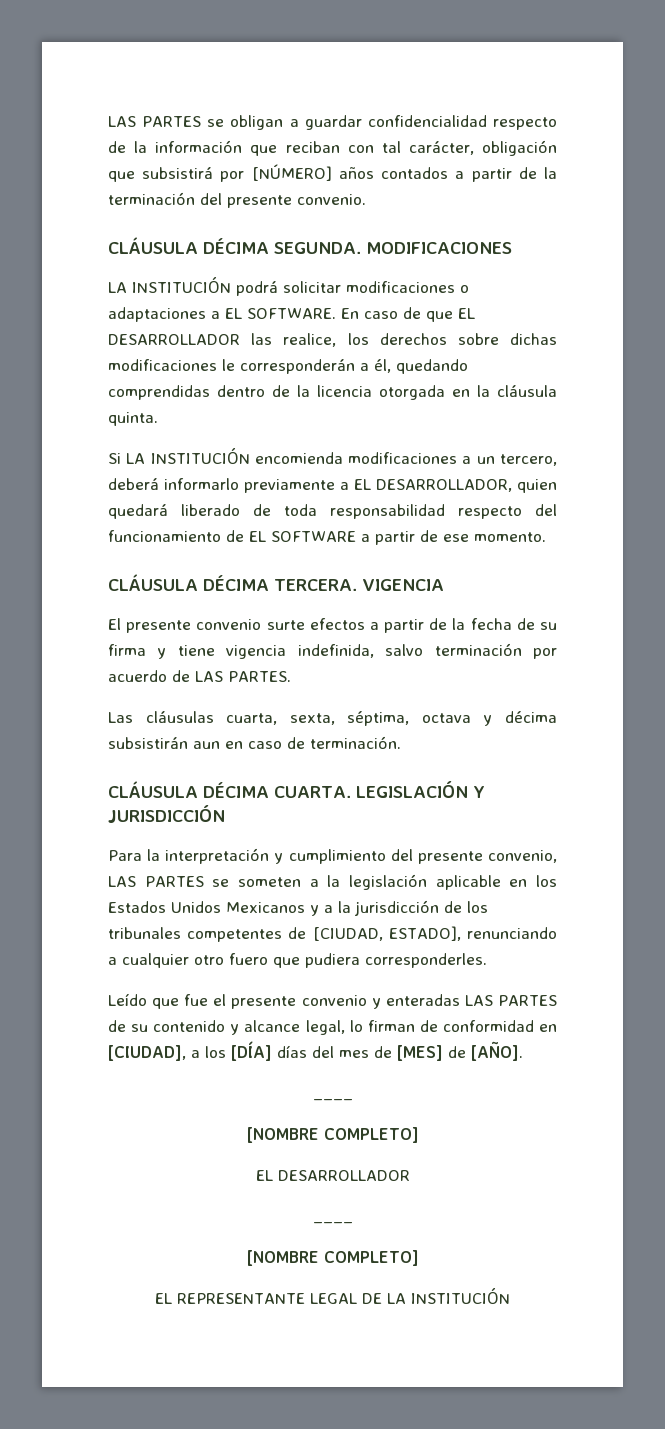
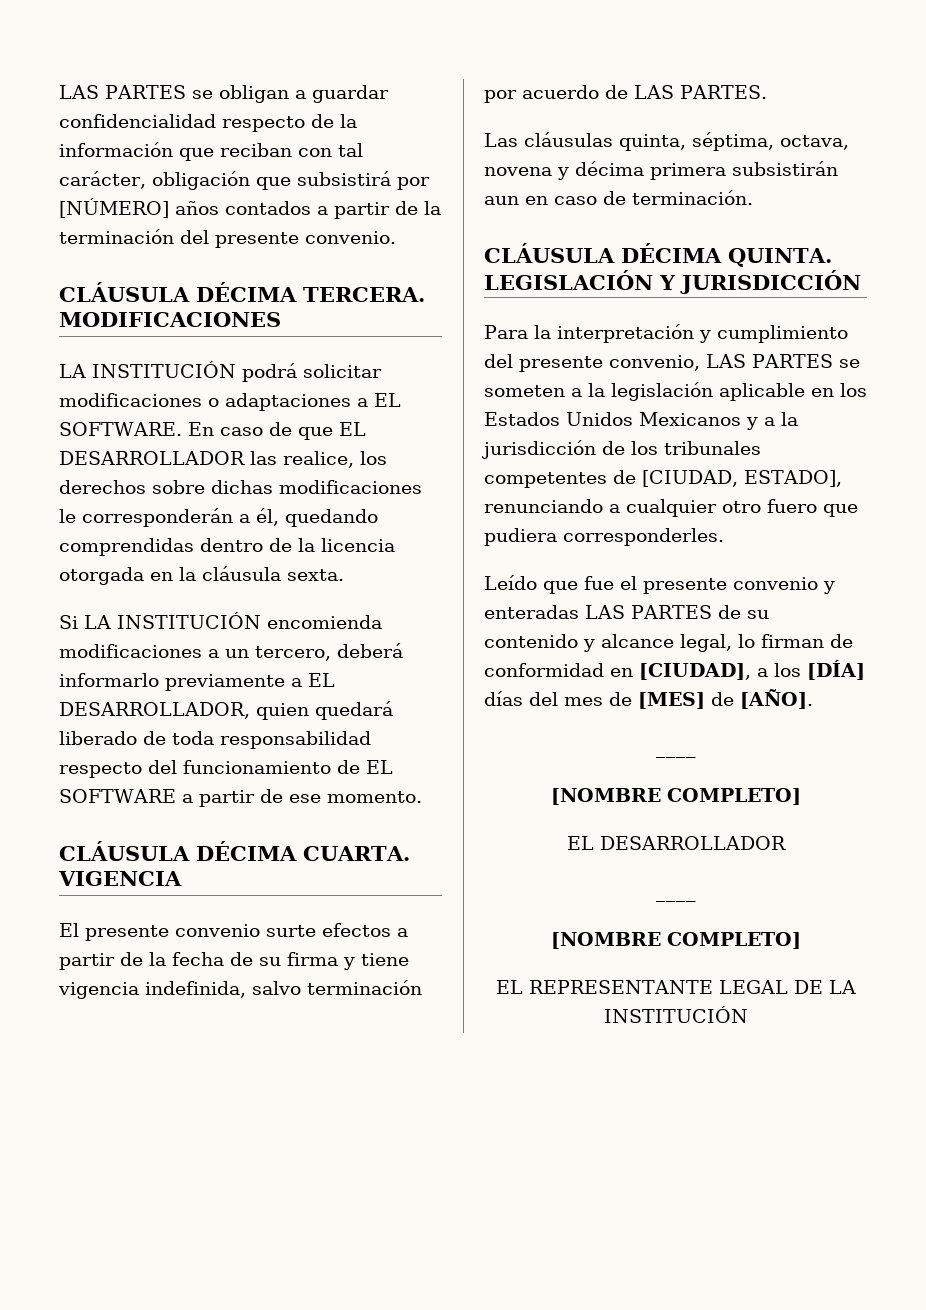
[274,242,361,254] SEGUNDA. -> [303,287,425,302] TERCERA.
[108,412,158,426] quinta. -> [287,569,344,581] sexta.
[274,579,357,591] TERCERA. -> [303,846,410,861] CUARTA.
[226,711,471,726] cuarta, sexta, séptima, octava -> [619,132,849,151] [484,167,552,176] quinta, séptima, octava, novena
(557, 717) none -> [650,163,726,180] primera
[274,786,351,798] CUARTA. -> [728,248,832,267] QUINTA.

